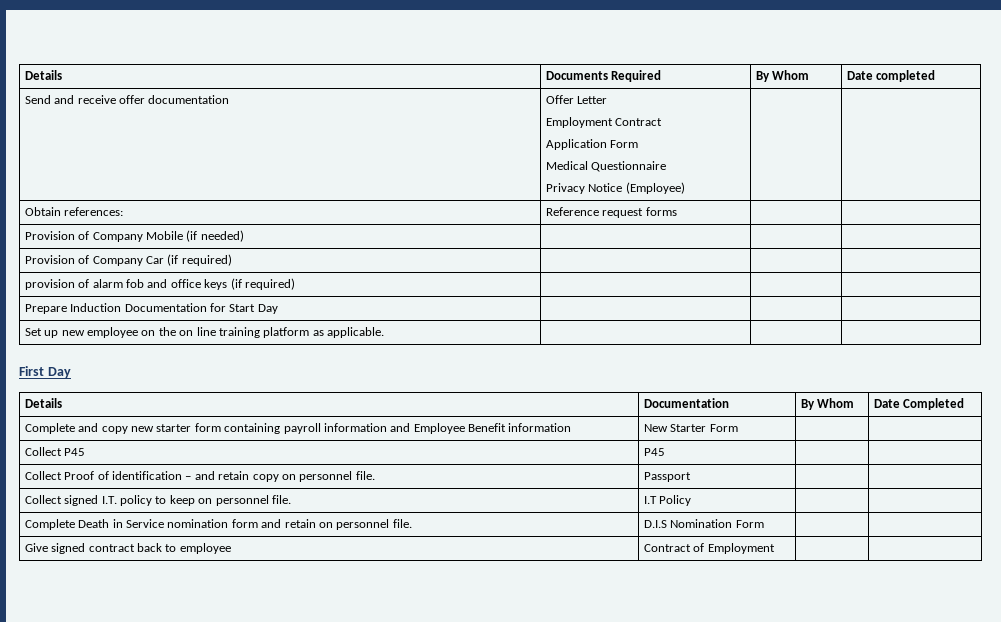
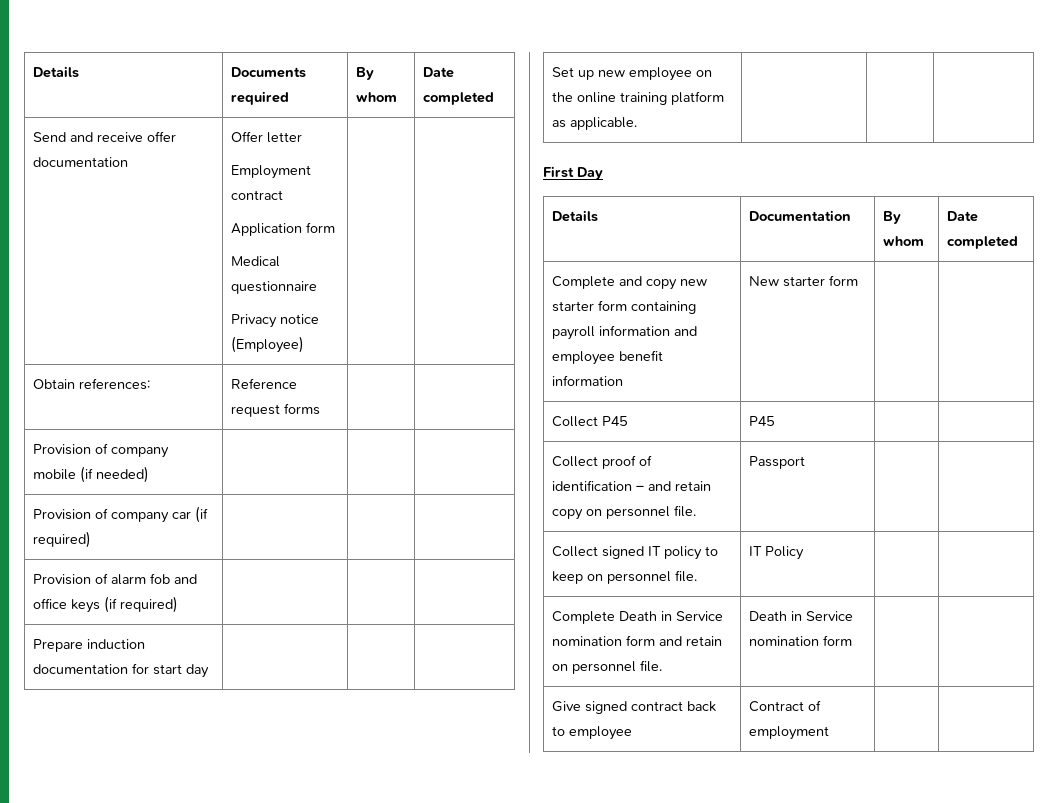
[611,70,662,82] [755,70,810,82] Required | By Whom -> [231,91,290,105] [356,67,375,80] [356,92,398,102] required | By whom
[577,96,608,104] [545,117,663,128] Letter // Employment Contract -> [267,132,303,143] [231,165,312,179] [231,190,284,200] letter // Employment contract
[610,140,639,148] Form -> [306,222,336,233] form
[591,161,667,172] Questionnaire -> [231,281,318,294] questionnaire
[588,183,623,192] Notice -> [280,314,320,324] notice
[92,231,184,242] Company Mobile -> [111,447,170,458] [33,469,77,480] company mobile
[92,254,232,266] [24,279,75,290] Company Car (if required) | | | // provision -> [111,506,209,523] [33,531,92,548] [33,574,92,585] company car (if required) | | | // Provision
[70,303,278,314] Induction Documentation for Start Day -> [87,639,146,649] [33,663,210,678] induction documentation for start day
[179,327,216,336] on line -> [577,92,617,103] online
[817,398,855,408] [873,398,965,410] Whom | Date Completed -> [883,236,925,246] [947,211,979,222] [947,236,1019,249] whom | Date completed
[413,423,507,434] Employee Benefit -> [552,350,664,365] employee benefit
[670,424,738,432] Starter Form -> [783,275,859,287] starter form
[64,471,95,480] Proof -> [602,455,637,469] proof
[101,496,117,504] I.T. -> [648,546,662,556] IT
[643,496,657,504] I.T -> [749,546,763,556] IT
[643,519,764,528] D.I.S Nomination Form -> [749,611,854,621] [749,635,853,646] Death in Service nomination form
[707,543,775,554] Employment -> [749,726,830,740] employment

